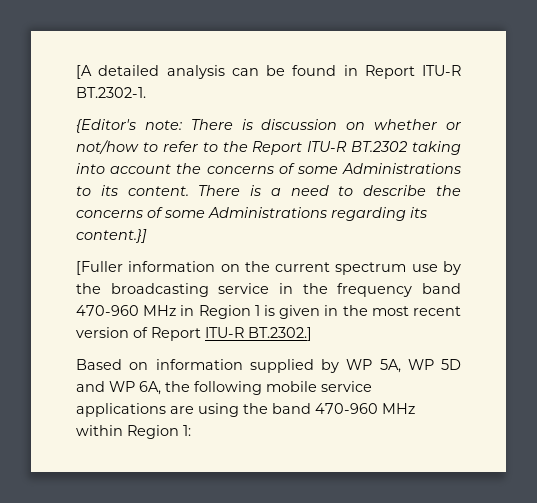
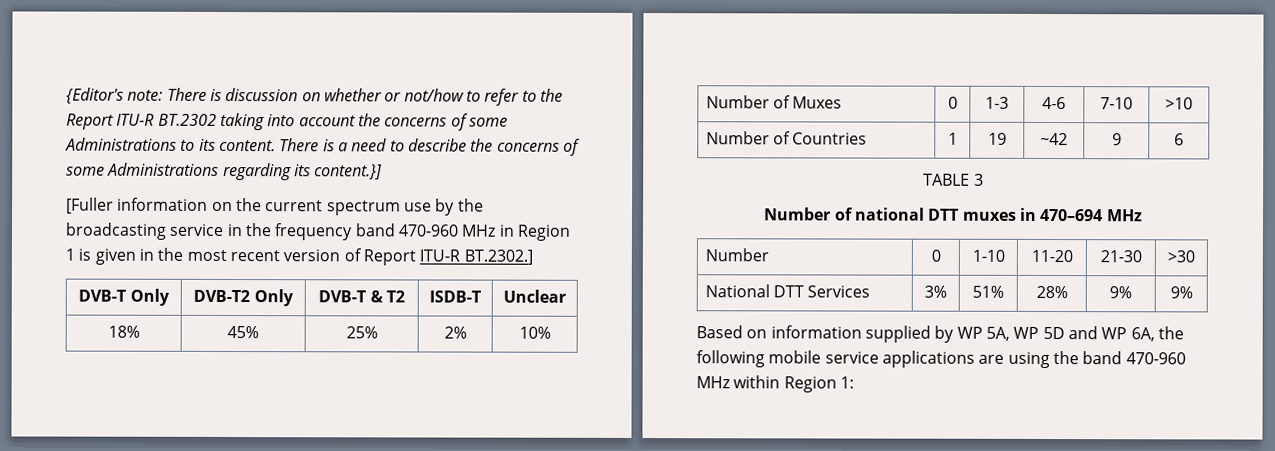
[76,65,461,79] [76,87,146,98] [A detailed analysis can be found in Report ITU-R BT.2302-1. // -> (66, 95) none
(312, 334) none -> [78,288,170,306] [193,289,294,307] [318,290,405,303] [429,290,481,303] [503,289,566,303] [107,325,140,338] [227,325,259,339] [345,326,378,339] [443,326,467,339] [518,326,551,339] [705,95,843,109] [947,96,958,109] [985,96,1009,109] [1042,96,1066,110] [1100,97,1133,110] [1165,97,1193,110] [705,131,868,145] [947,132,958,145] [987,132,1007,145] [1040,132,1068,146] [1111,133,1122,146] [1174,133,1184,146] [923,173,984,186] [764,207,1143,222] [704,248,769,262] [930,249,941,262] [971,249,1005,262] [1030,249,1073,263] [1099,250,1142,263] [1167,250,1195,263] [704,284,871,298] [924,285,947,298] [972,285,1004,298] [1035,285,1068,299] [1109,286,1132,299] [1169,286,1193,299] // DVB-T Only | DVB-T2 Only | DVB-T & T2 | ISDB-T | Unclear // 18% | 45% | 25% | 2% | 10% // Number of Muxes | 0 | 1-3 | 4-6 | 7-10 | >10 // Number of Countries | 1 | 19 | ~42 | 9 | 6 // TABLE 3 // Number of national DTT muxes in 470–694 MHz // Number | 0 | 1-10 | 11-20 | 21-30 | >30 // National DTT Services | 3% | 51% | 28% | 9% | 9%

